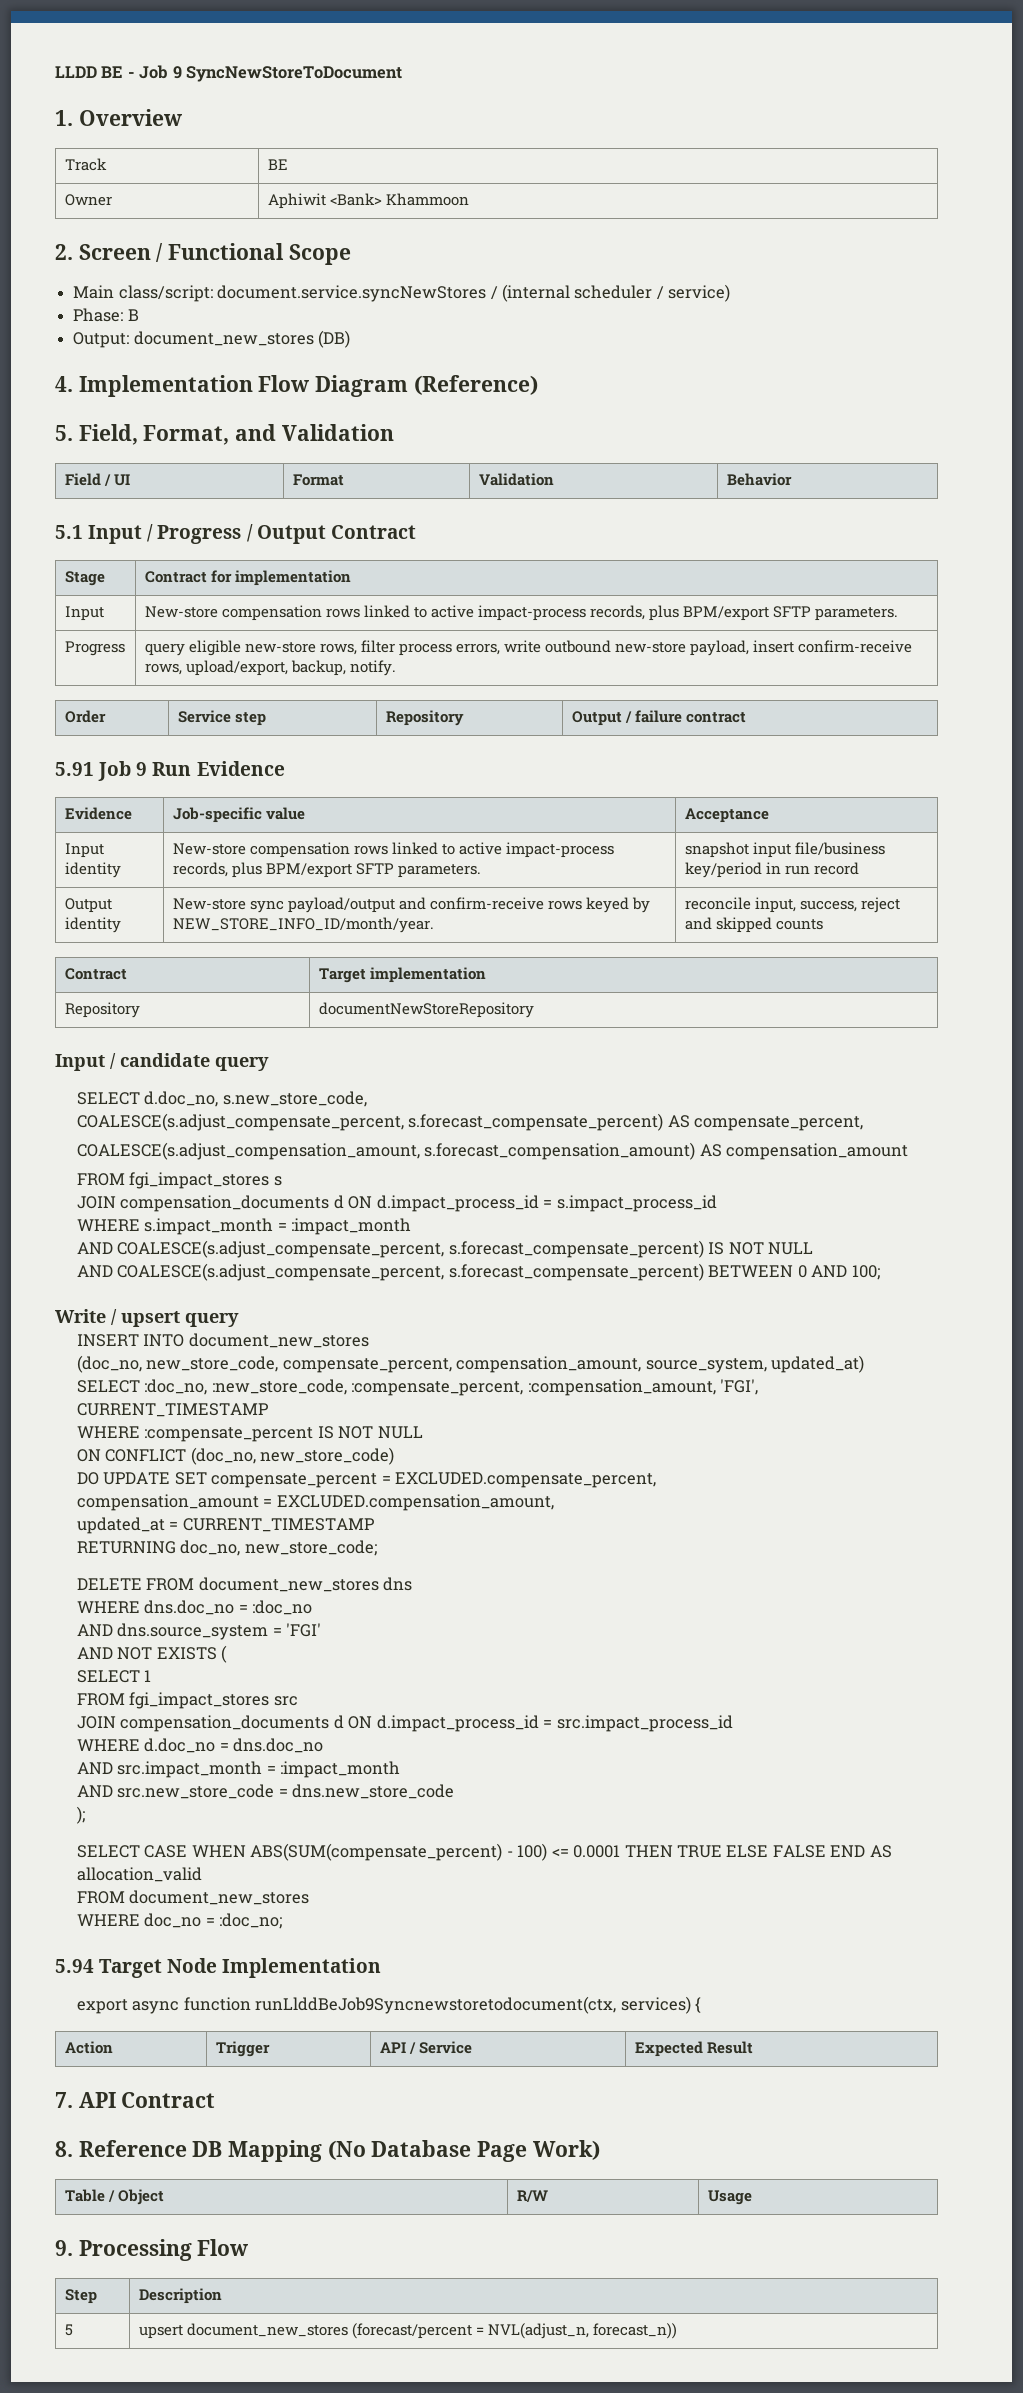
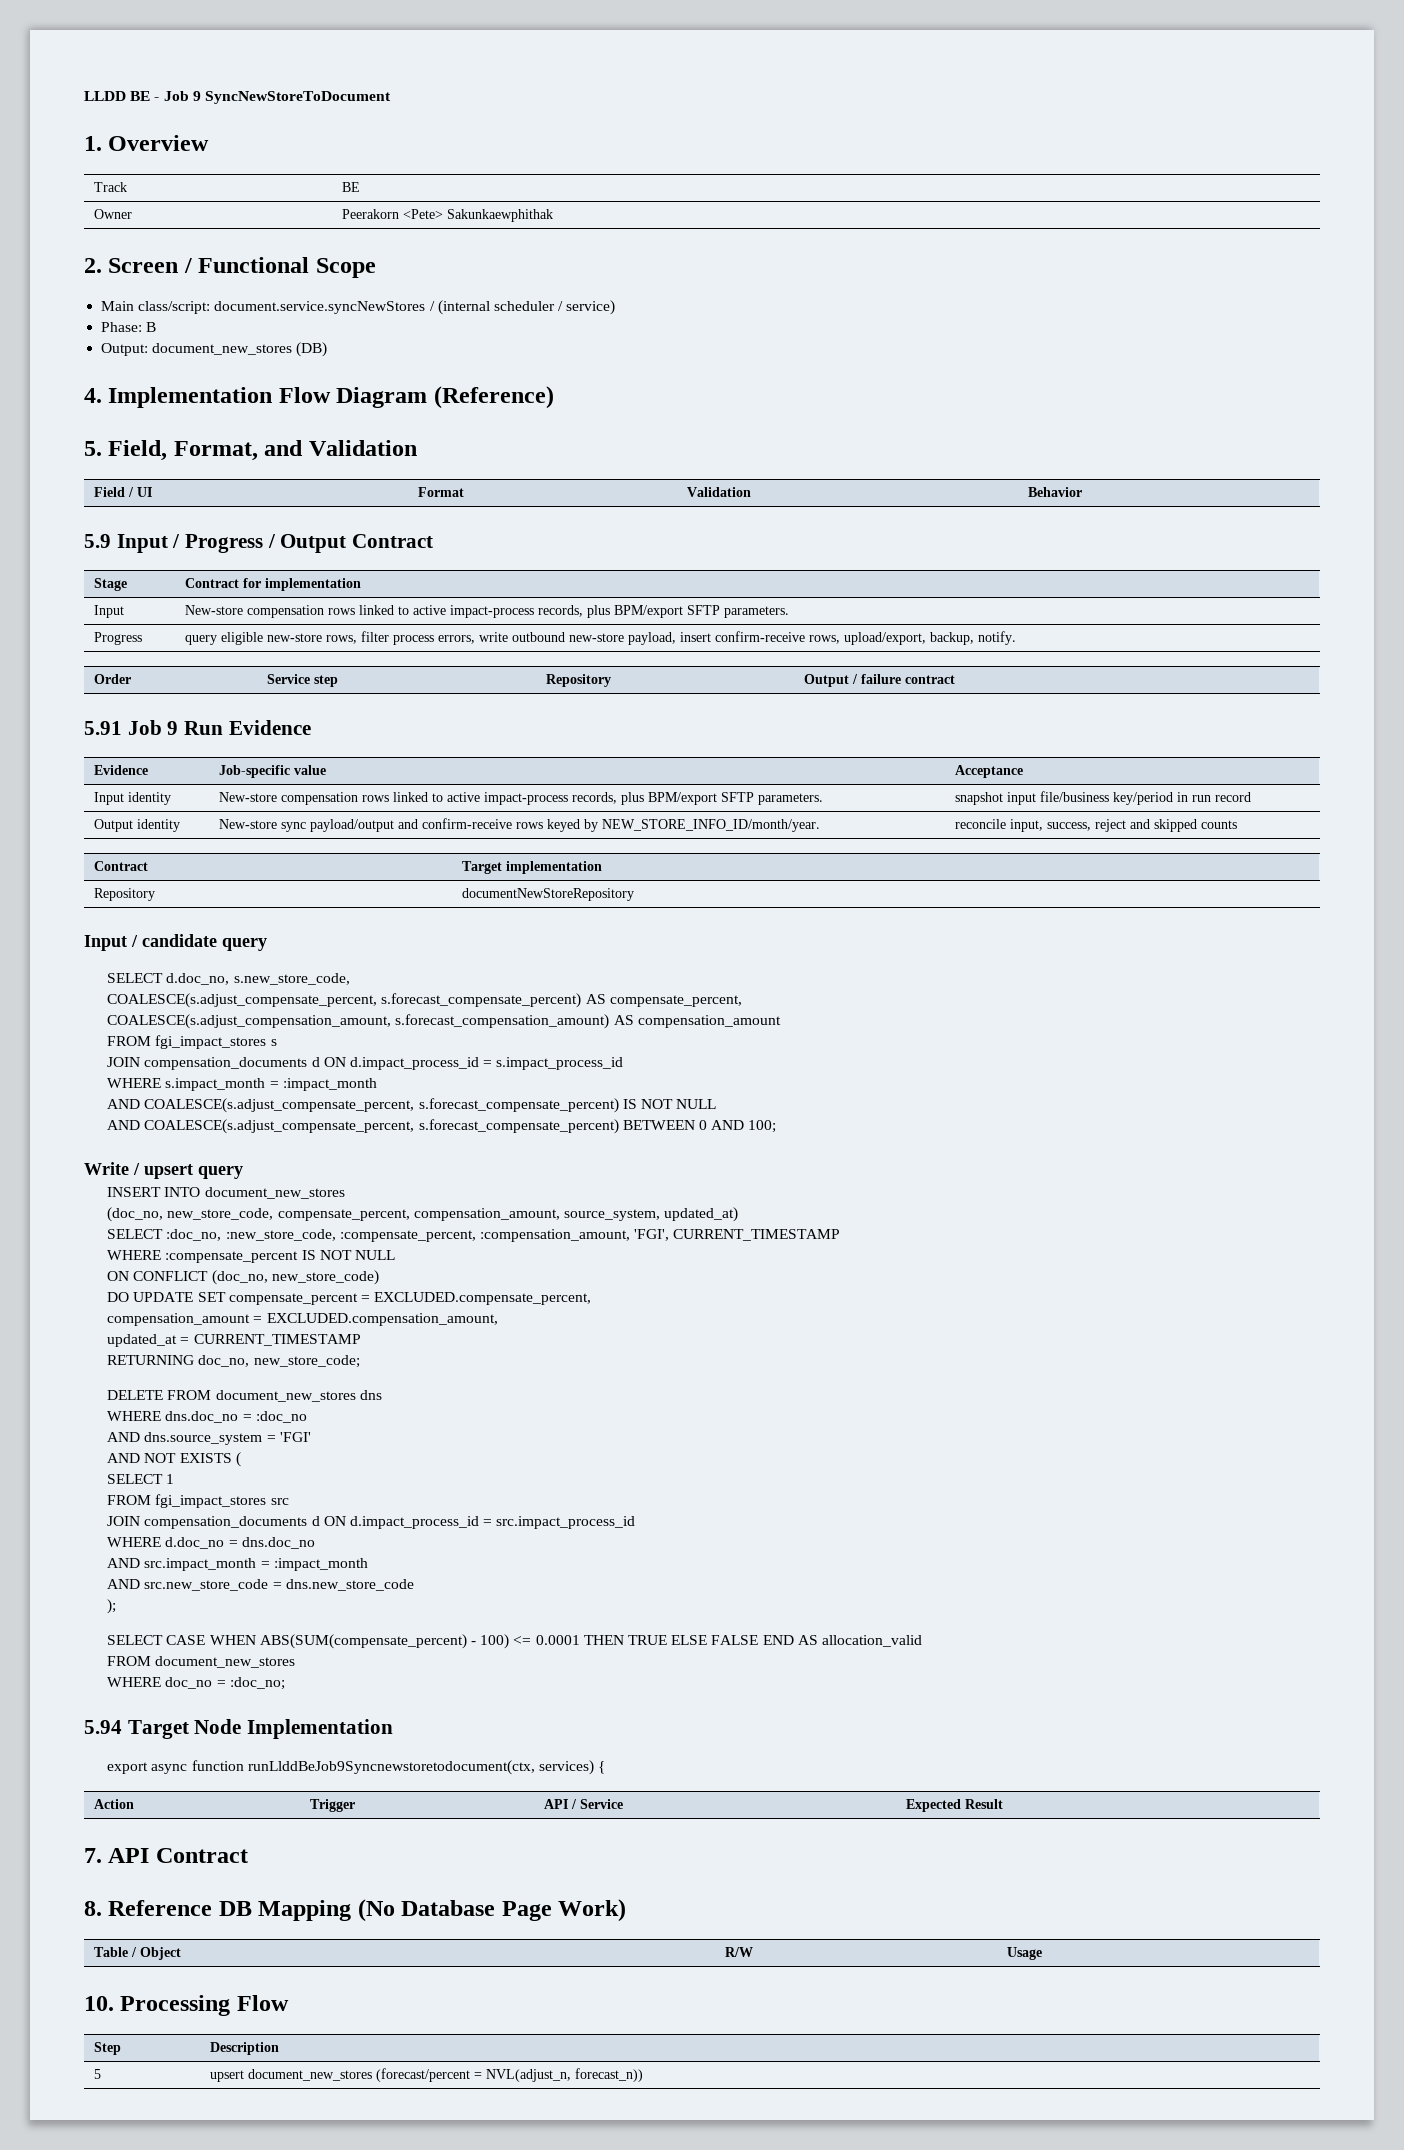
[267,193,469,209] Aphiwit <Bank> Khammoon -> [341,209,553,222] Peerakorn <Pete> Sakunkaewphithak
[55,525,83,539] 5.1 -> [84,534,111,548] 5.9
[55,2240,73,2256] 9. -> [84,1996,114,2011] 10.

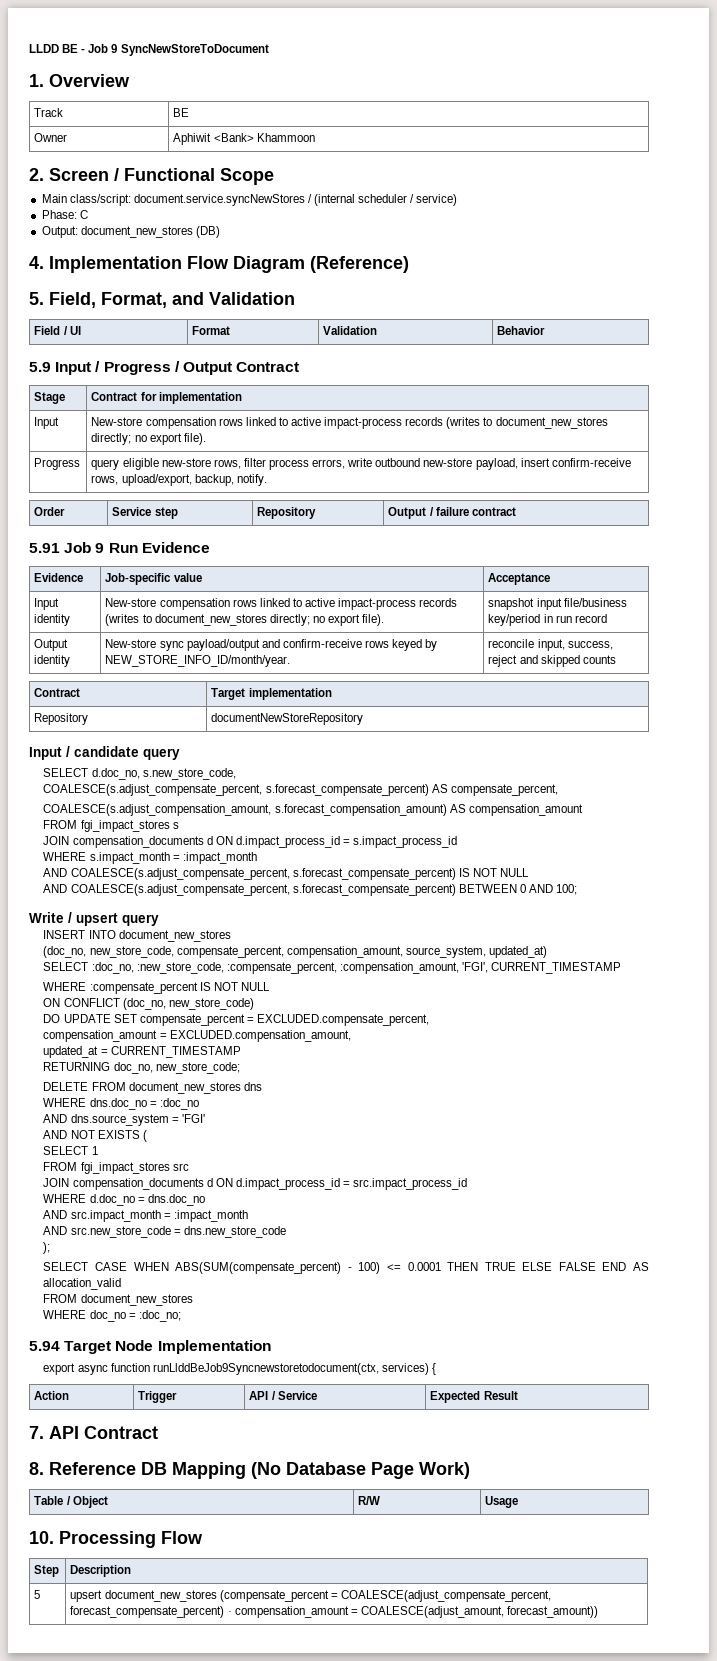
[341,209,553,222] Peerakorn <Pete> Sakunkaewphithak -> [173,133,315,145] Aphiwit <Bank> Khammoon
[146,322,157,332] B -> [79,210,88,219] C
[537,605,789,618] records, plus BPM/export SFTP parameters. -> [405,417,608,429] [91,433,206,445] records (writes to document_new_stores directly; no export file).
[571,792,823,805] records, plus BPM/export SFTP parameters. -> [419,598,458,607] [105,614,385,626] records (writes to document_new_stores directly; no export file).
[375,2068,643,2082] (forecast/percent = NVL(adjust_n, forecast_n)) -> [219,1590,551,1602] [70,1606,598,1618] (compensate_percent = COALESCE(adjust_compensate_percent, forecast_compensate_percent) · compensation_amount = COALESCE(adjust_amount, forecast_amount))

